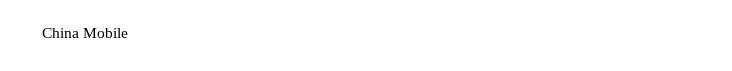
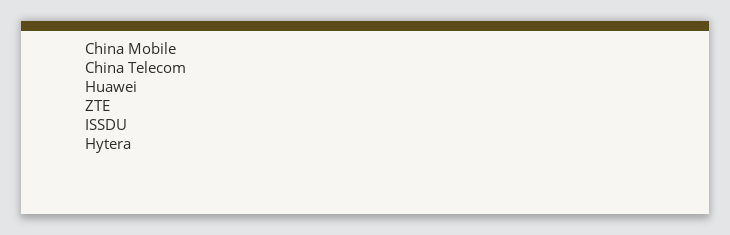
(129, 33) none -> [85,61,187,73] [85,81,137,92] [85,100,110,111] [85,119,127,130] [85,138,131,153] // China Telecom // Huawei // ZTE // ISSDU // Hytera

